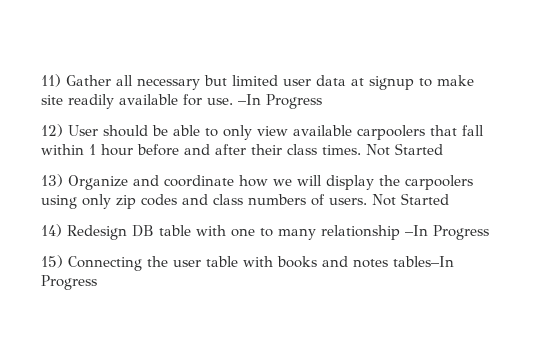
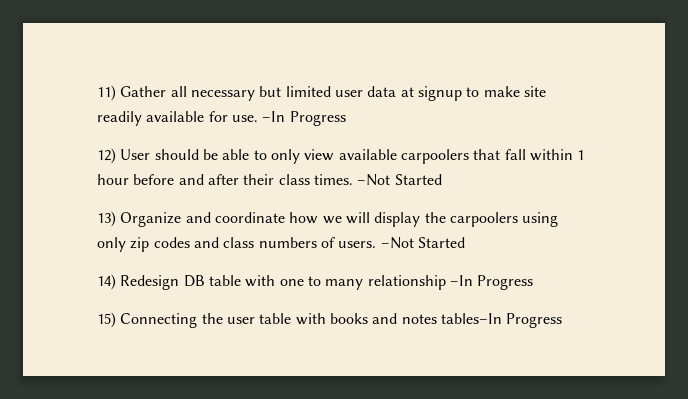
[366,144,390,156] Not -> [357,174,391,186] –Not
[372,194,396,206] Not -> [380,237,414,249] –Not

